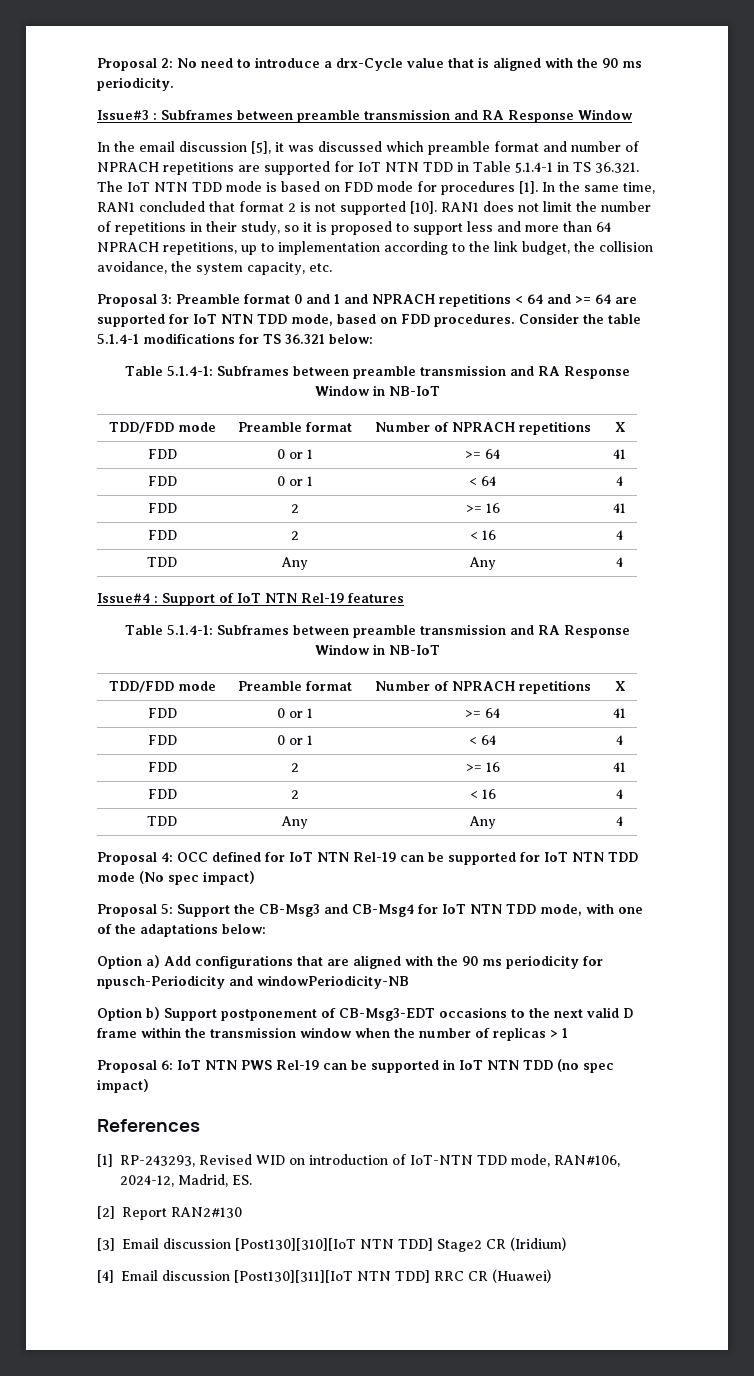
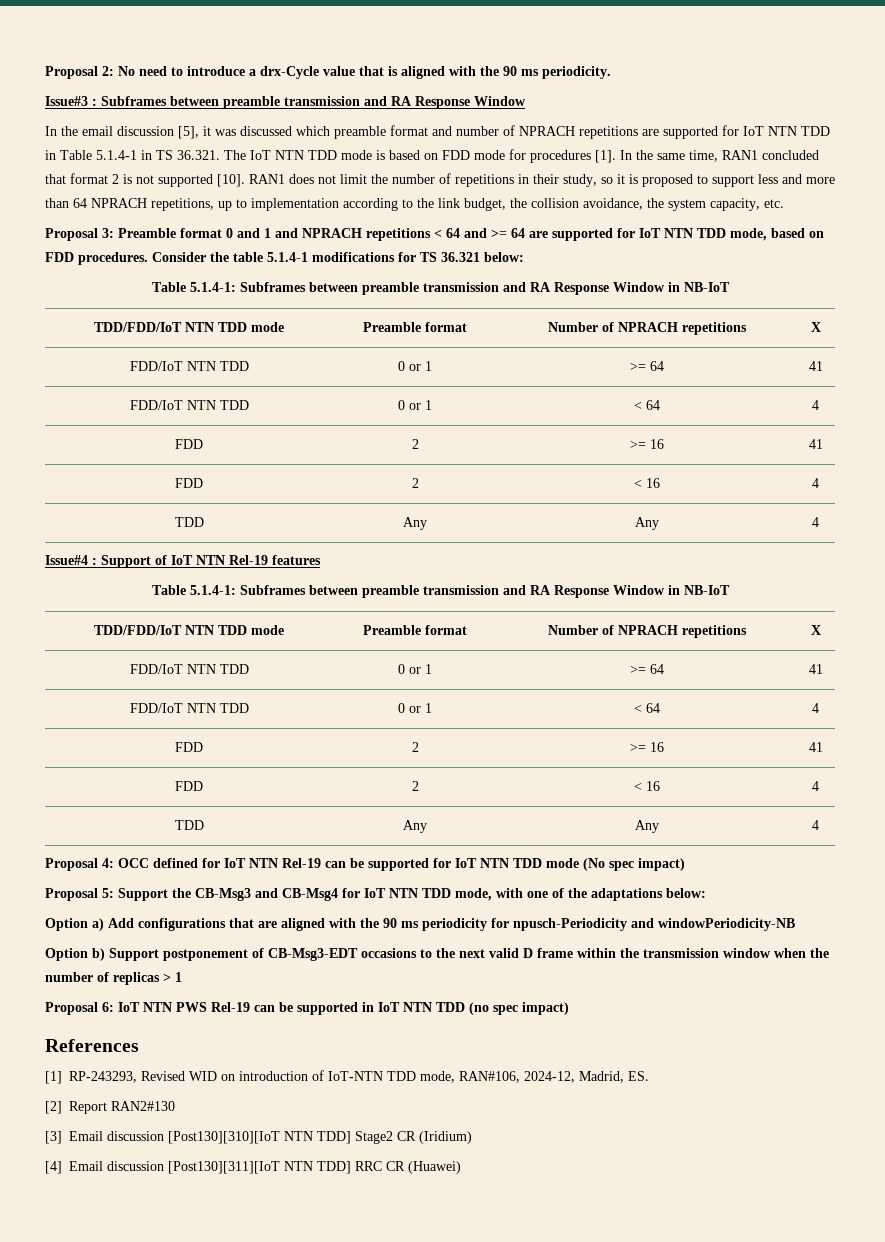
[108,422,216,434] [237,422,352,432] [374,421,591,435] [614,422,626,432] [147,449,177,459] [276,449,313,459] [465,449,500,459] [613,449,626,459] [147,476,177,486] TDD/FDD mode | Preamble format | Number of NPRACH repetitions | X // FDD | 0 or 1 | >= 64 | 41 // FDD -> [94,322,284,332] [363,322,467,332] [548,322,747,335] [810,322,821,332] [129,361,249,371] [398,361,432,371] [630,361,664,371] [808,361,823,371] [129,400,249,410] TDD/FDD/IoT NTN TDD mode | Preamble format | Number of NPRACH repetitions | X // FDD/IoT NTN TDD | 0 or 1 | >= 64 | 41 // FDD/IoT NTN TDD
[108,681,216,693] [237,681,352,691] [374,680,591,694] [614,681,626,691] [147,708,177,718] [276,708,313,718] [465,708,500,718] [613,708,626,718] [147,735,177,745] TDD/FDD mode | Preamble format | Number of NPRACH repetitions | X // FDD | 0 or 1 | >= 64 | 41 // FDD -> [94,625,284,635] [363,625,467,635] [548,625,747,638] [810,625,821,635] [129,664,249,674] [398,664,432,674] [630,664,664,674] [808,664,823,674] [129,703,249,713] TDD/FDD/IoT NTN TDD mode | Preamble format | Number of NPRACH repetitions | X // FDD/IoT NTN TDD | 0 or 1 | >= 64 | 41 // FDD/IoT NTN TDD

